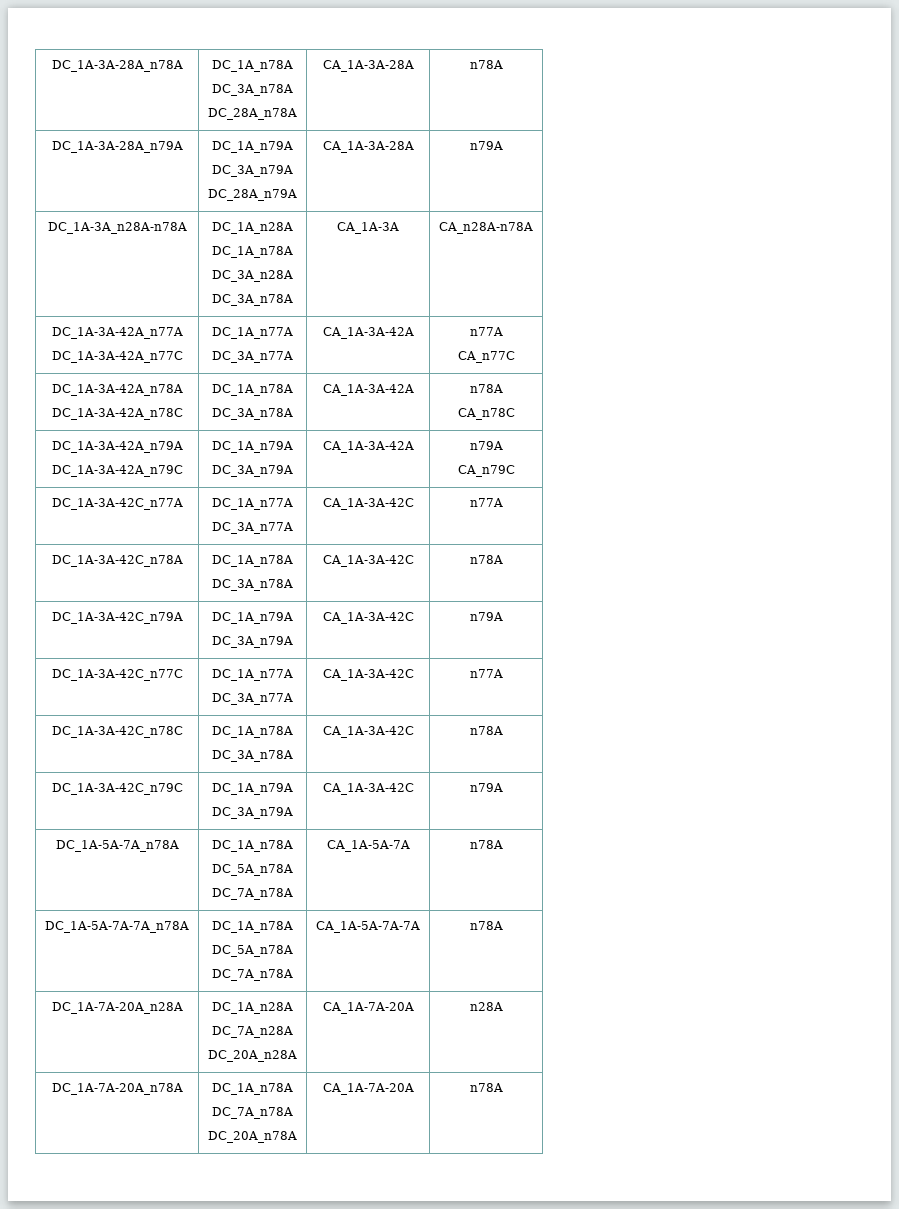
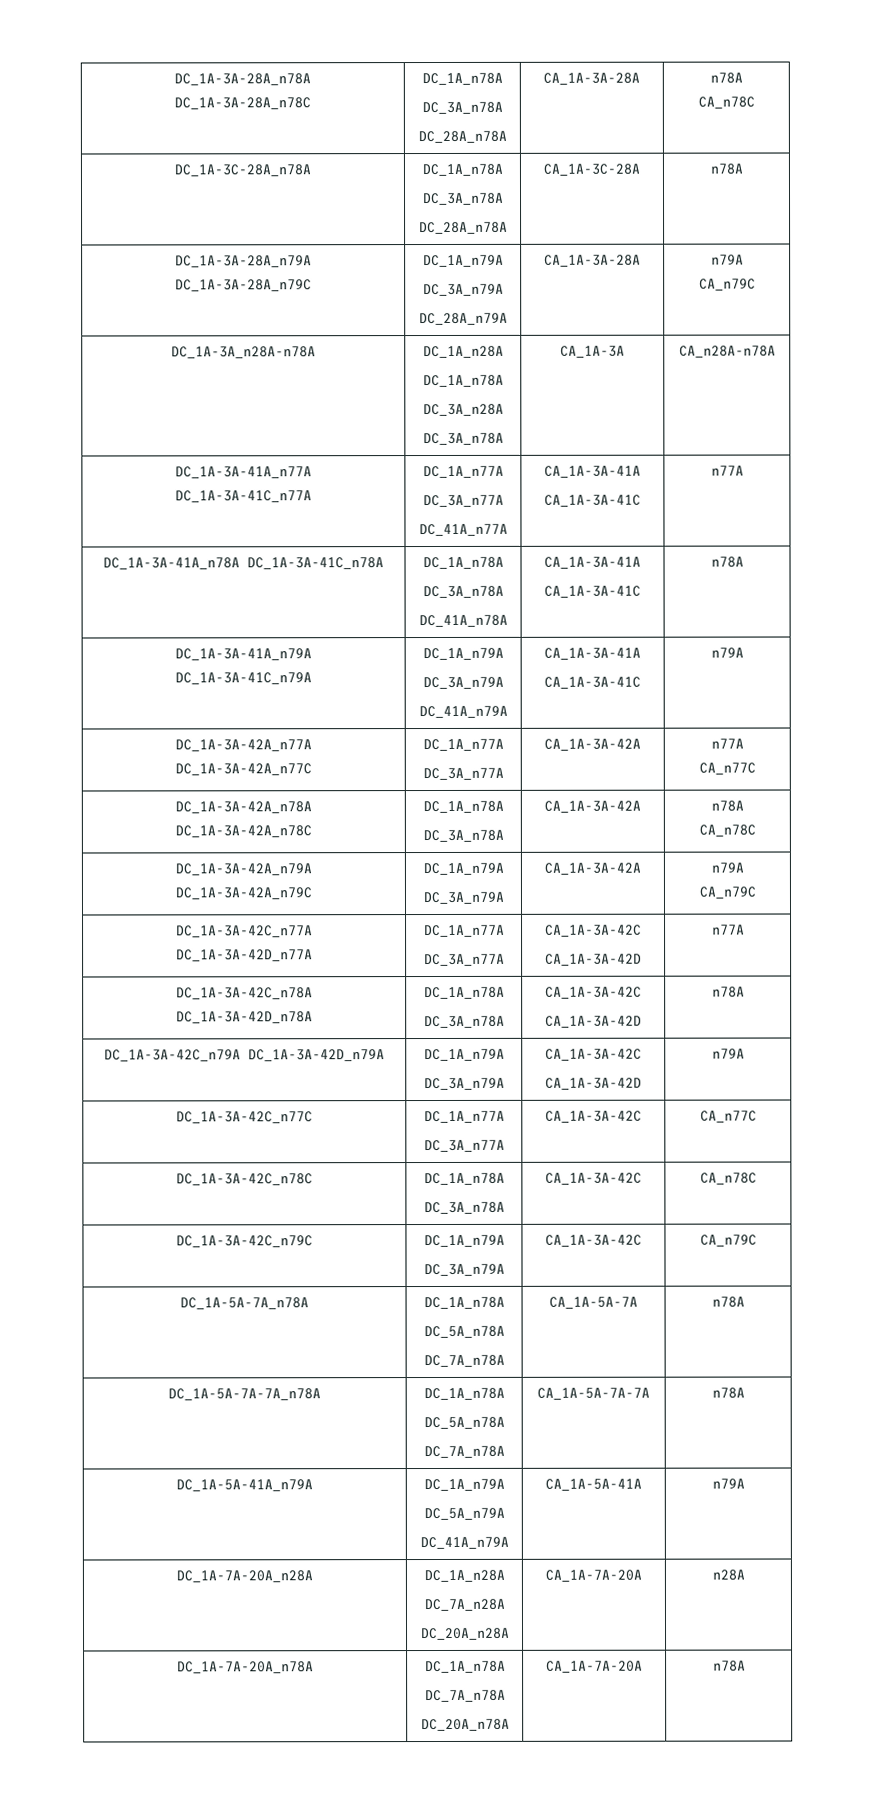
(183, 66) none -> [174,97,311,110] // DC_1A-3A-28A_n78C
(503, 64) none -> [697,96,755,109] [174,164,311,177] [421,163,503,177] [422,192,504,206] [418,221,508,235] [543,163,640,176] [709,163,743,175] // CA_n78C // DC_1A-3C-28A_n78A | DC_1A_n78A // DC_3A_n78A // DC_28A_n78A | CA_1A-3C-28A | n78A
(183, 147) none -> [175,279,312,292] // DC_1A-3A-28A_n79C
(503, 145) none -> [698,278,756,291] // CA_n79C
(533, 228) none -> [175,466,312,479] [175,490,312,503] [422,465,504,479] [422,494,504,508] [418,523,508,537] [544,465,641,478] [544,494,641,507] [710,465,744,476] [103,557,384,570] [422,556,504,570] [422,585,504,599] [418,614,508,628] [544,556,641,569] [544,585,641,598] [710,556,744,568] [175,648,312,661] [175,672,312,685] [422,647,504,661] [422,676,504,690] [418,705,508,719] [544,647,641,660] [544,676,641,689] [710,647,744,658] // DC_1A-3A-41A_n77A // DC_1A-3A-41C_n77A | DC_1A_n77A // DC_3A_n77A // DC_41A_n77A | CA_1A-3A-41A // CA_1A-3A-41C | n77A // DC_1A-3A-41A_n78A DC_1A-3A-41C_n78A | DC_1A_n78A // DC_3A_n78A // DC_41A_n78A | CA_1A-3A-41A // CA_1A-3A-41C | n78A // DC_1A-3A-41A_n79A // DC_1A-3A-41C_n79A | DC_1A_n79A // DC_3A_n79A // DC_41A_n79A | CA_1A-3A-41A // CA_1A-3A-41C | n79A
[212,498,293,510] [212,522,293,534] [322,498,414,510] | DC_1A_n77A // DC_3A_n77A | CA_1A-3A-42C -> [176,949,313,962] [423,924,505,938] [423,953,505,967] [545,924,642,937] [545,953,642,966] // DC_1A-3A-42D_n77A | DC_1A_n77A // DC_3A_n77A | CA_1A-3A-42C // CA_1A-3A-42D
[212,555,293,567] [212,579,293,591] [322,555,414,567] | DC_1A_n78A // DC_3A_n78A | CA_1A-3A-42C -> [176,1011,313,1024] [423,986,505,1000] [423,1015,505,1029] [545,986,642,999] [545,1015,642,1028] // DC_1A-3A-42D_n78A | DC_1A_n78A // DC_3A_n78A | CA_1A-3A-42C // CA_1A-3A-42D
[212,612,293,624] [212,636,293,648] [322,612,414,624] | DC_1A_n79A // DC_3A_n79A | CA_1A-3A-42C -> [248,1049,385,1062] [423,1048,505,1062] [423,1077,505,1091] [545,1048,642,1061] [545,1077,642,1090] DC_1A-3A-42D_n79A | DC_1A_n79A // DC_3A_n79A | CA_1A-3A-42C // CA_1A-3A-42D
[469,669,503,678] n77A -> [699,1110,757,1123] CA_n77C
[469,726,503,735] n78A -> [699,1172,757,1185] CA_n78C
[469,783,503,792] n79A -> [699,1234,757,1247] CA_n79C
(503, 925) none -> [176,1479,313,1492] [423,1478,505,1492] [423,1507,505,1521] [419,1536,509,1550] [545,1478,642,1491] [711,1478,745,1489] // DC_1A-5A-41A_n79A | DC_1A_n79A // DC_5A_n79A // DC_41A_n79A | CA_1A-5A-41A | n79A

